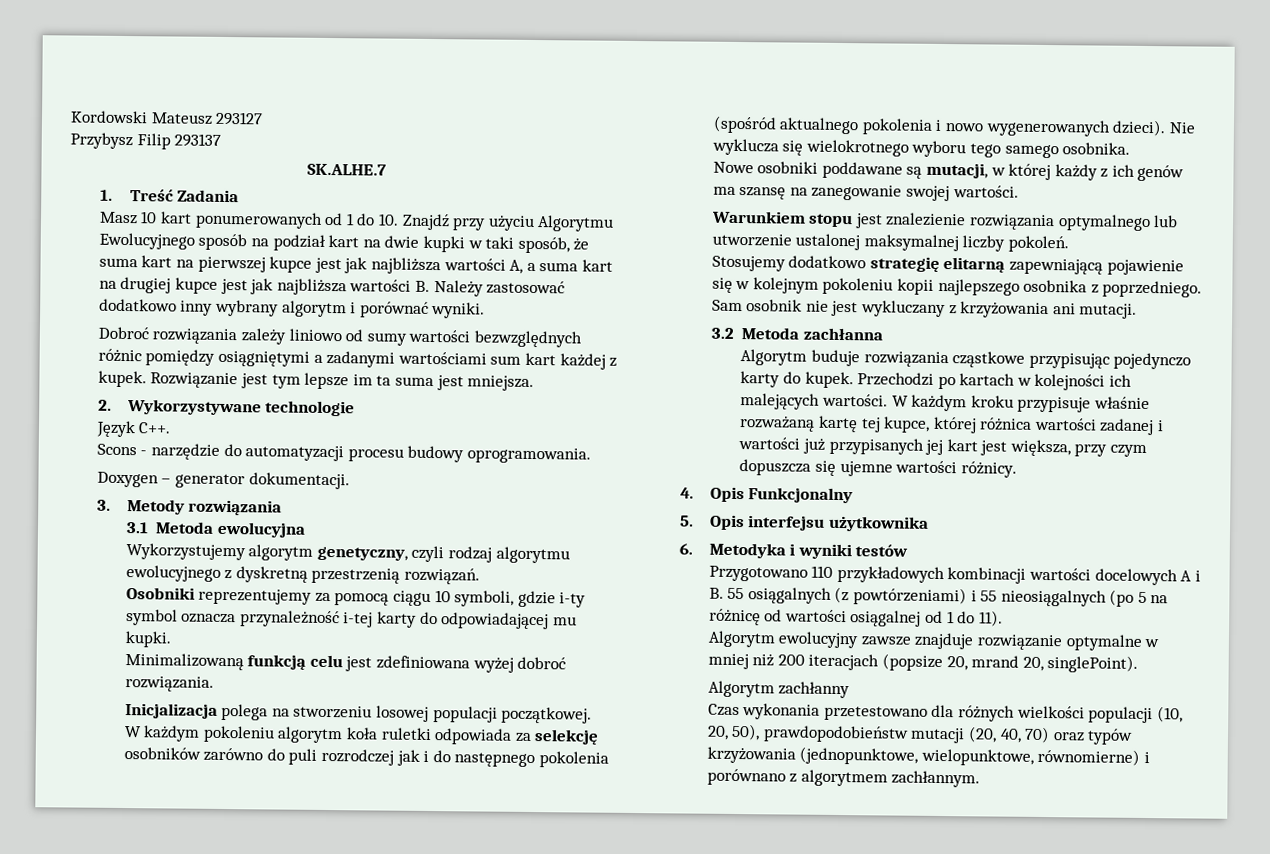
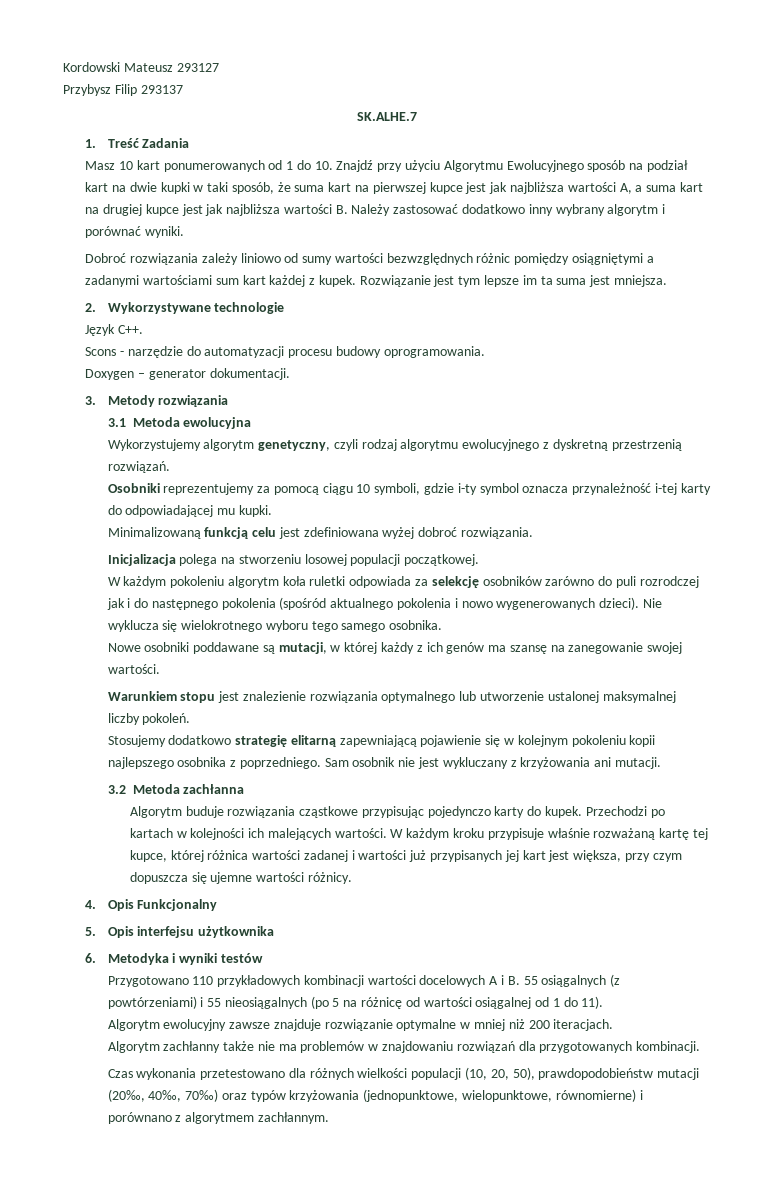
[808,653,1139,673] [707,680,851,699] iteracjach (popsize 20, mrand 20, singlePoint). // Algorytm zachłanny -> [553,1019,614,1031] [107,1041,701,1053] iteracjach. // Algorytm zachłanny także nie ma problemów w znajdowaniu rozwiązań dla przygotowanych kombinacji.
[967,726,1051,744] (20, 40, 70) -> [107,1089,219,1102] (20‰, 40‰, 70‰)

